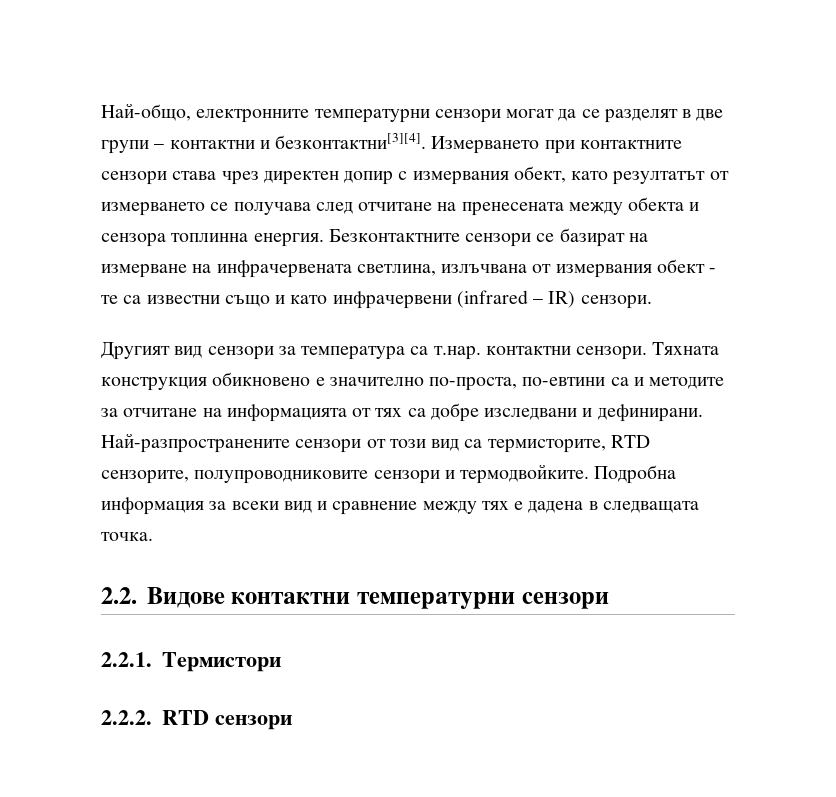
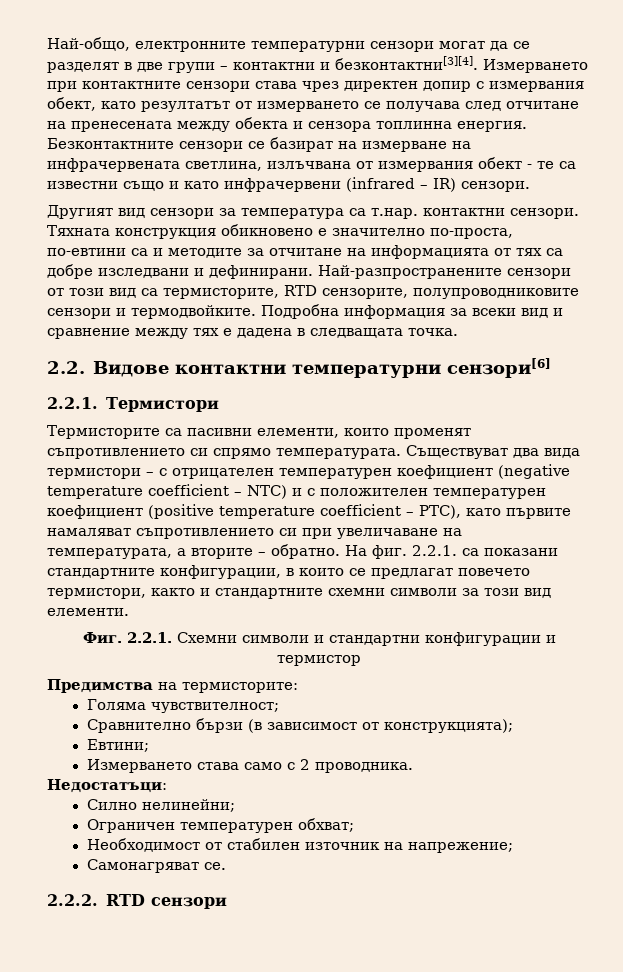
[521,592,609,609] сензори -> [446,358,551,378] сензори[6]
(281, 662) none -> [47,425,471,439] [47,445,580,459] [47,464,570,479] [47,484,546,499] [47,504,571,519] [47,528,462,539] [47,544,558,559] [47,565,530,579] [47,588,551,599] [47,608,129,616] [82,632,556,646] [277,655,361,666] [47,679,298,693] [86,699,279,713] [86,718,513,733] [86,739,149,752] [86,759,413,773] [47,779,167,793] [86,799,235,812] [86,818,354,833] [86,838,513,853] [86,859,226,873] // Термисторите са пасивни елементи, които променят съпротивлението си спрямо температурата. Съществуват два вида термистори – с отрицателен температурен коефициент (negative temperature coefficient – NTC) и с положителен температурен коефициент (positive temperature coefficient – PTC), като първите намаляват съпротивлението си при увеличаване на температурата, а вторите – обратно. На фиг. 2.2.1. са показани стандартните конфигурации, в които се предлагат повечето термистори, както и стандартните схемни символи за този вид елементи. // Фиг. 2.2.1. Схемни символи и стандартни конфигурации и термистор // Предимства на термисторите: // Голяма чувствителност; // Сравнително бързи (в зависимост от конструкцията); // Евтини; // Измерването става само с 2 проводника. // Недостатъци: // Силно нелинейни; // Ограничен температурен обхват; // Необходимост от стабилен източник на напрежение; // Самонагряват се.

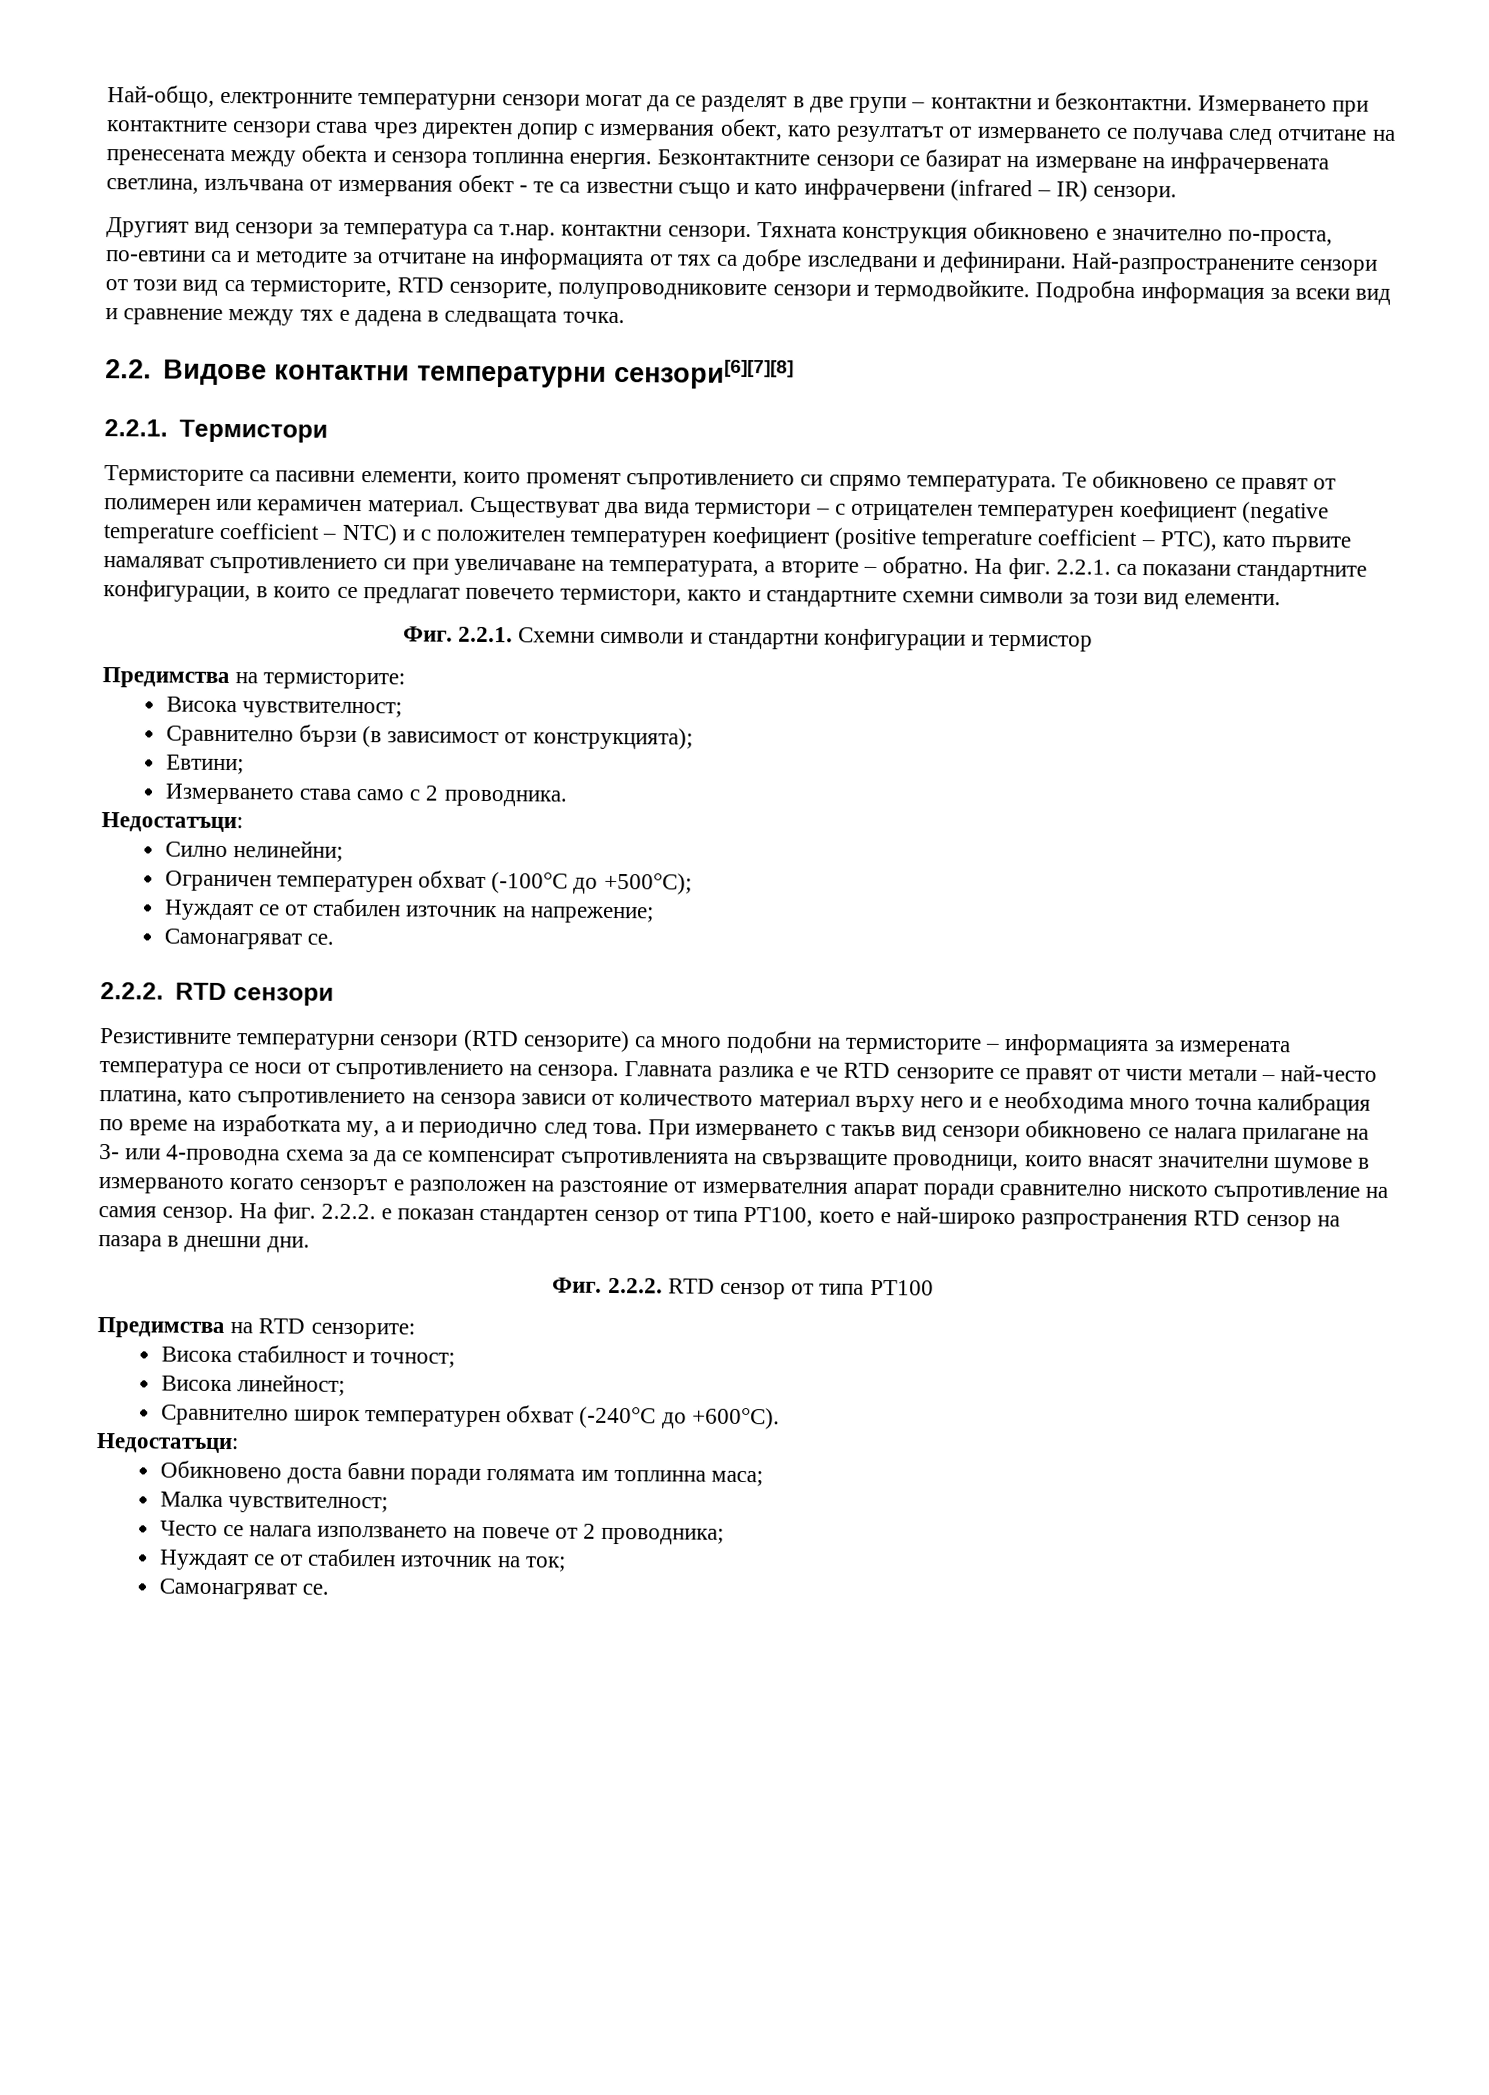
[335,56,478,70] безконтактни[3][4]. -> [1054,92,1193,111] безконтактни.
[446,358,551,378] сензори[6] -> [613,358,794,390] сензори[6][7][8]
(401, 453) none -> [1062,470,1336,495] [104,498,465,517] Те обикновено се правят от полимерен или керамичен материал.
[86,699,146,710] Голяма -> [165,696,237,713] Висока
[297,818,354,832] [86,838,200,852] обхват; // Необходимост -> [417,870,692,895] [163,899,280,921] обхват (-100°C до +500°C); // Нуждаят се
(227, 903) none -> [100,1028,1291,1058] [99,1061,1377,1085] [99,1090,1372,1116] [99,1113,1370,1145] [99,1144,1371,1174] [98,1177,1388,1203] [98,1202,1340,1232] [98,1235,310,1253] [552,1277,934,1300] [97,1317,415,1340] [160,1345,456,1368] [160,1374,345,1396] [160,1404,780,1430] [96,1433,239,1454] [159,1460,763,1487] [159,1491,388,1514] [159,1520,725,1545] [158,1548,566,1572] [158,1578,329,1600] // Резистивните температурни сензори (RTD сензорите) са много подобни на термисторите – информацията за измерената температура се носи от съпротивлението на сензора. Главната разлика е че RTD сензорите се правят от чисти метали – най-често платина, като съпротивлението на сензора зависи от количеството материал върху него и е необходима много точна калибрация по време на изработката му, а и периодично след това. При измерването с такъв вид сензори обикновено се налага прилагане на 3- или 4-проводна схема за да се компенсират съпротивленията на свързващите проводници, които внасят значителни шумове в измерваното когато сензорът е разположен на разстояние от измервателния апарат поради сравнително ниското съпротивление на самия сензор. На фиг. 2.2.2. е показан стандартен сензор от типа PT100, което е най-широко разпространения RTD сензор на пазара в днешни дни. // Фиг. 2.2.2. RTD сензор от типа PT100 // Предимства на RTD сензорите: // Висока стабилност и точност; // Висока линейност; // Сравнително широк температурен обхват (-240°C до +600°C). // Недостатъци: // Обикновено доста бавни поради голямата им топлинна маса; // Малка чувствителност; // Често се налага използването на повече от 2 проводника; // Нуждаят се от стабилен източник на ток; // Самонагряват се.

